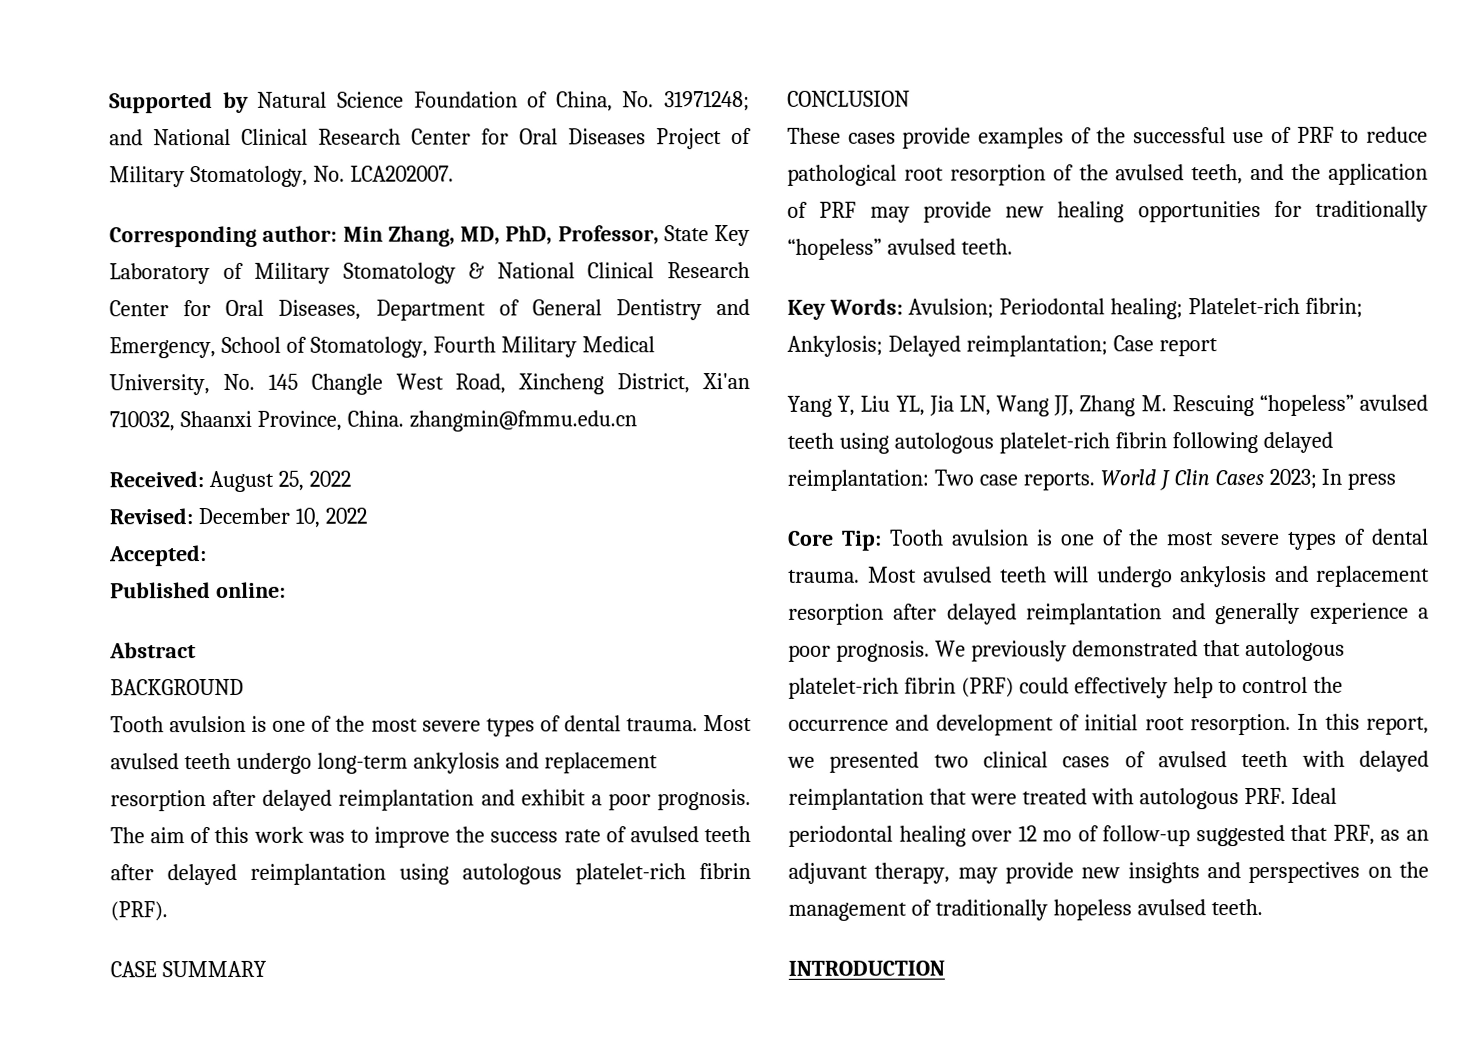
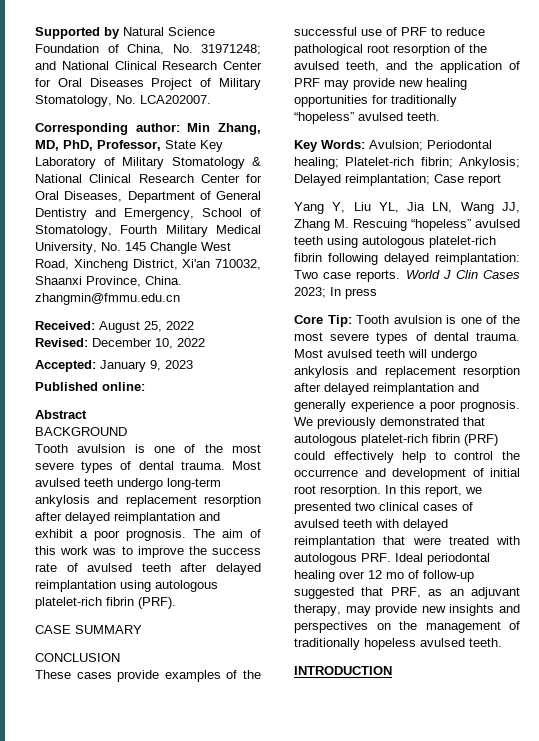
(207, 556) none -> [100,360,193,372] January 9, 2023

